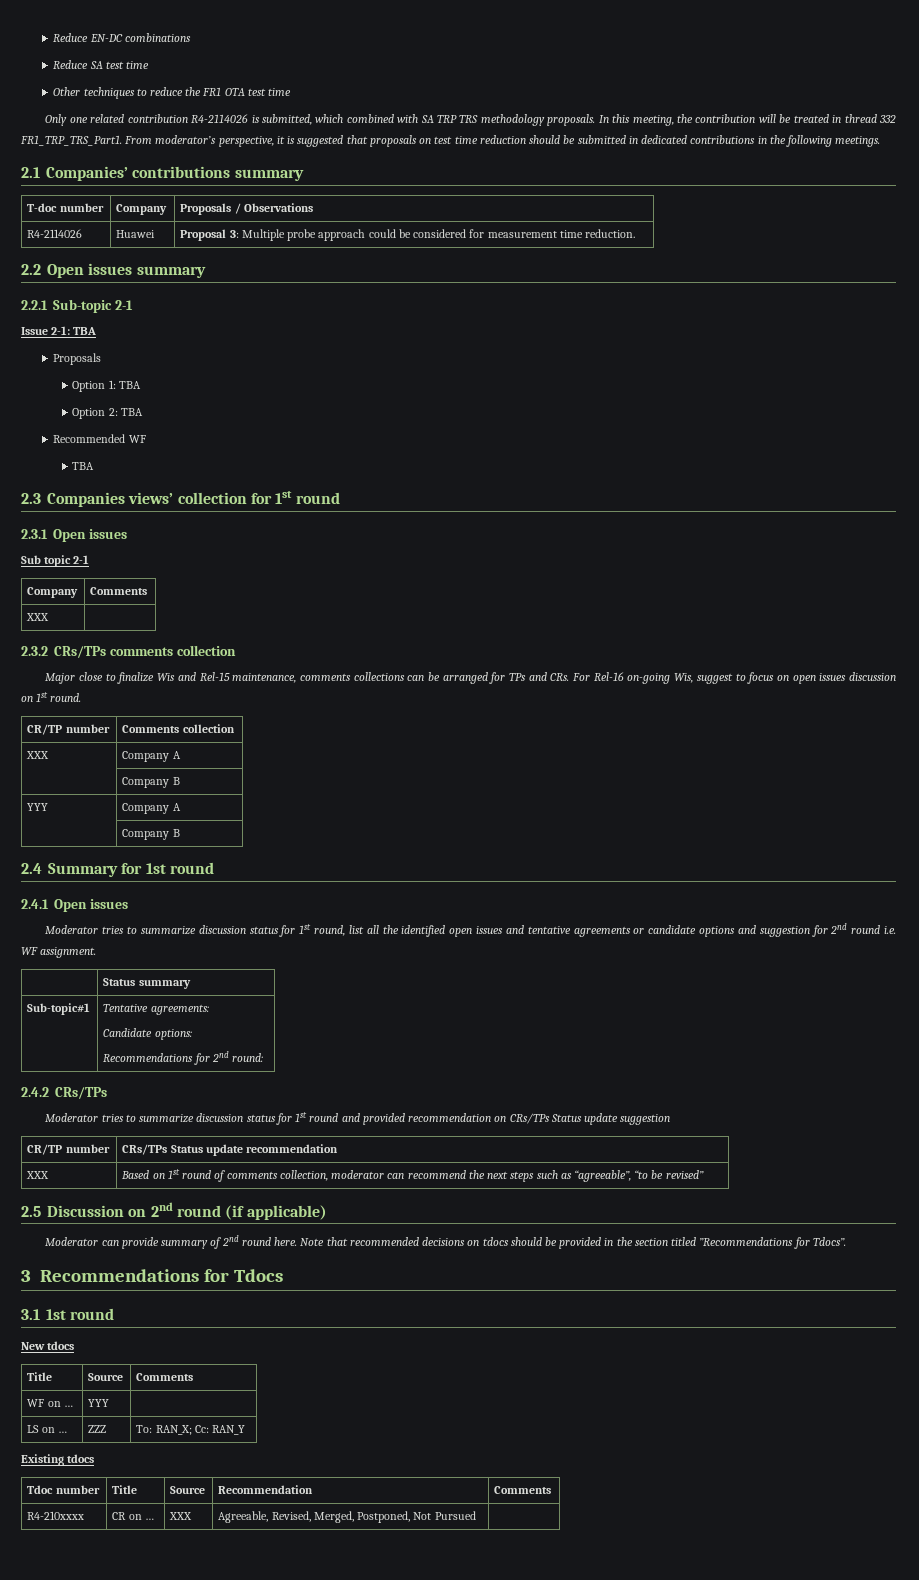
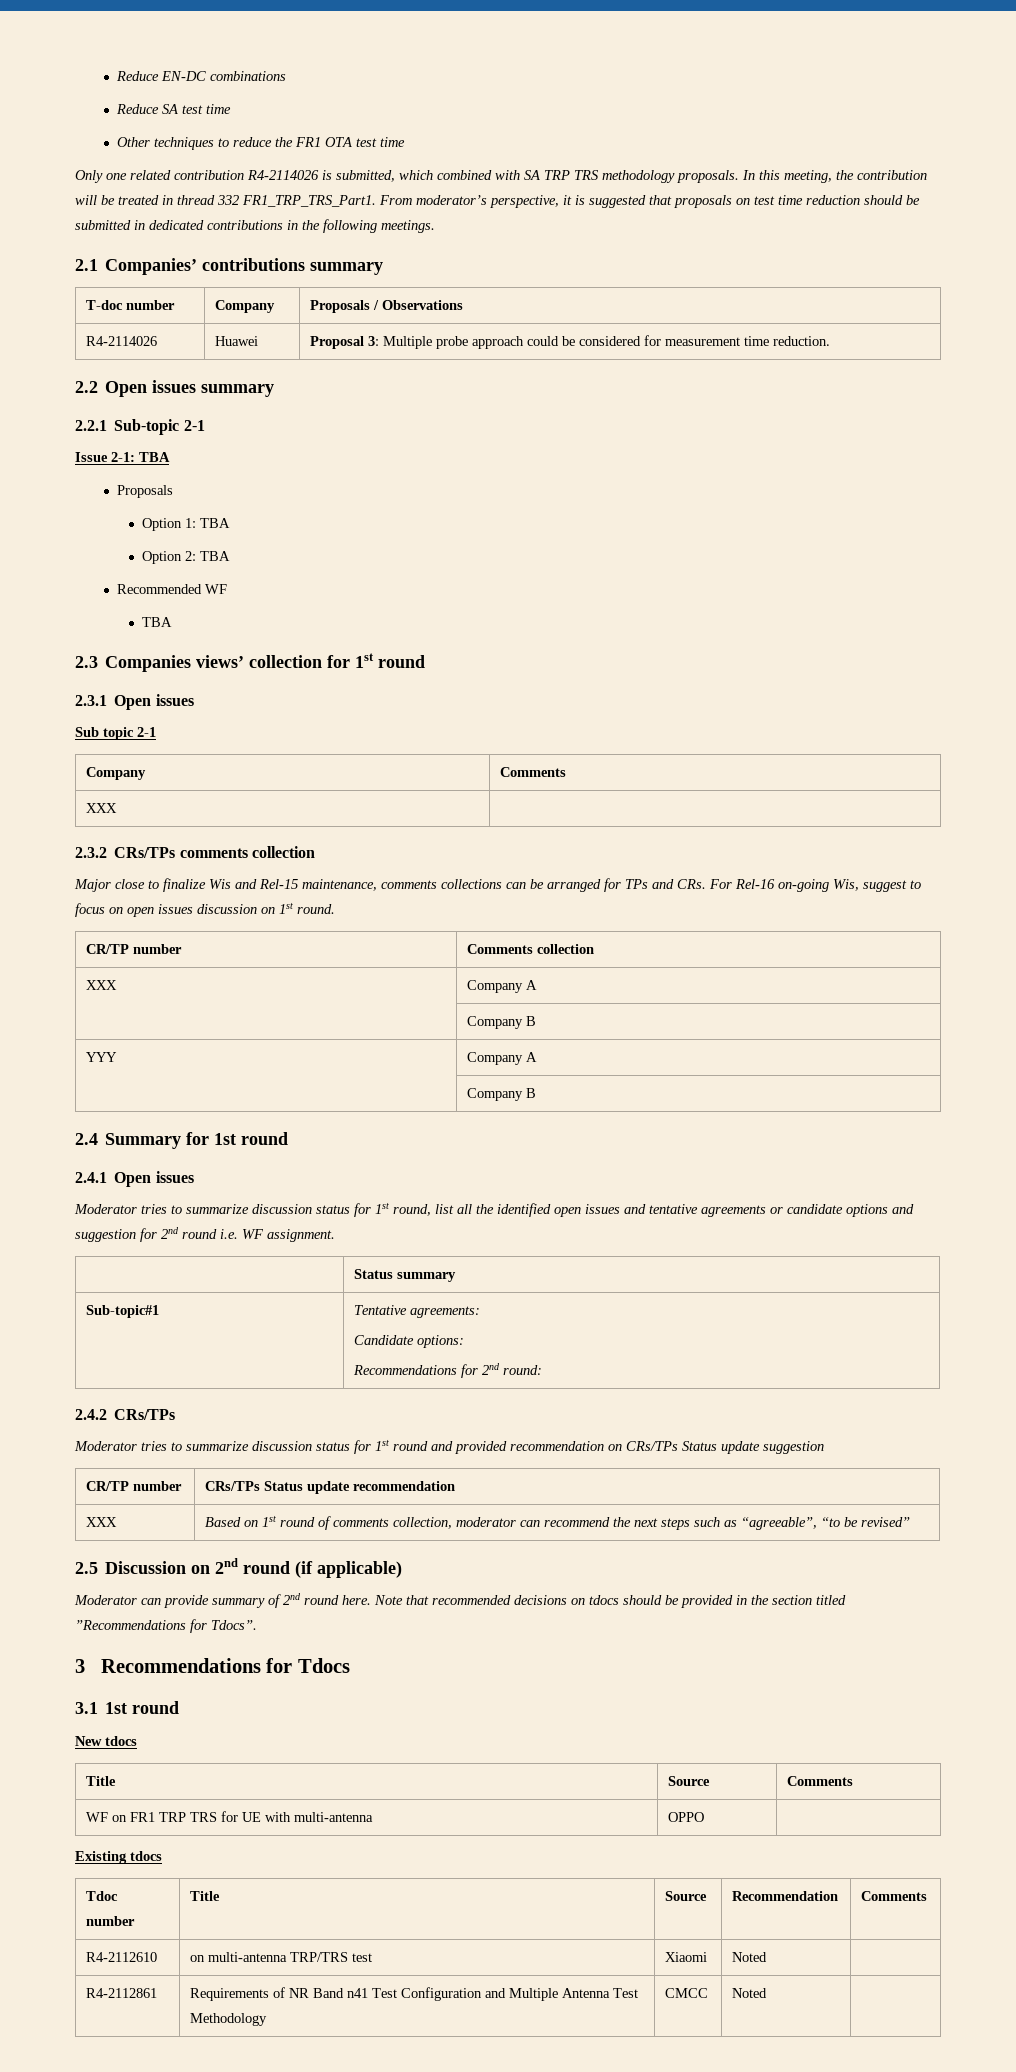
[63,1405,73,1407] [88,1399,110,1407] [27,1425,67,1433] [88,1425,107,1433] [136,1425,246,1435] … | YYY | // LS on … | ZZZ | To: RAN_X; Cc: RAN_Y -> [130,1811,374,1822] [668,1812,705,1822] FR1 TRP TRS for UE with multi-antenna | OPPO |
[27,1511,85,1520] [112,1512,154,1520] [169,1512,193,1520] [218,1511,476,1523] R4-210xxxx | CR on … | XXX | Agreeable, Revised, Merged, Postponed, Not Pursued -> [86,1952,158,1962] [190,1952,373,1962] [665,1952,708,1962] [732,1952,768,1962] [86,1988,158,1998] [190,1987,639,2001] [190,2013,268,2026] [665,1988,709,1998] [732,1988,768,1998] R4-2112610 | on multi-antenna TRP/TRS test | Xiaomi | Noted | // R4-2112861 | Requirements of NR Band n41 Test Configuration and Multiple Antenna Test Methodology | CMCC | Noted

